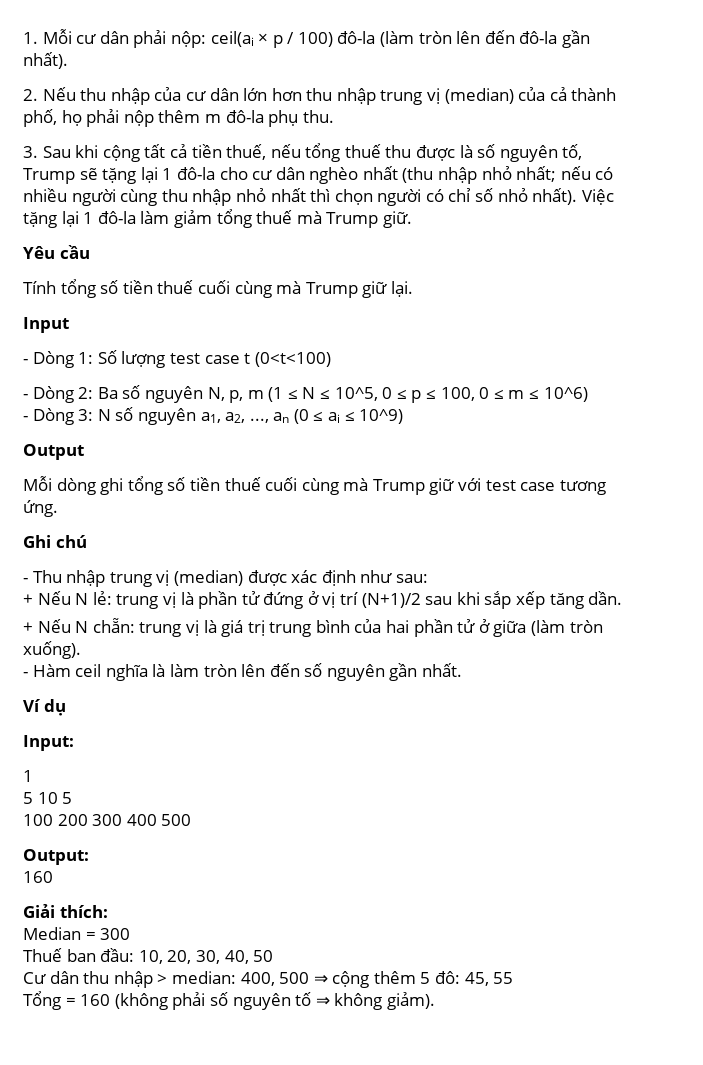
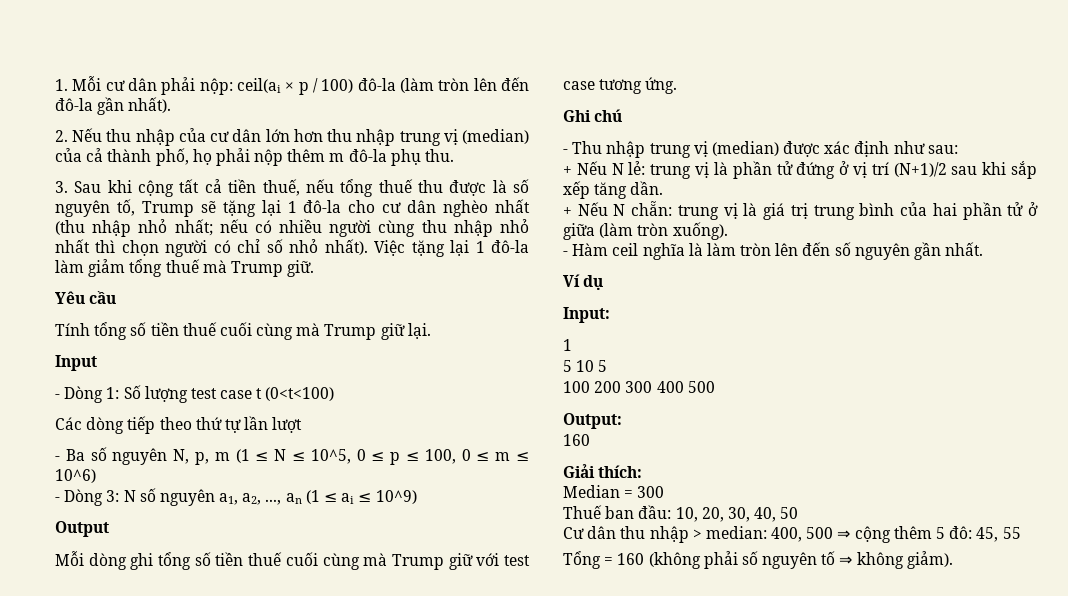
[23,386,94,403] // - Dòng 2: -> [55,416,303,434] [55,456,60,461] // Các dòng tiếp theo thứ tự lần lượt // -
[293,409,309,424] (0 -> [305,490,320,504] (1

